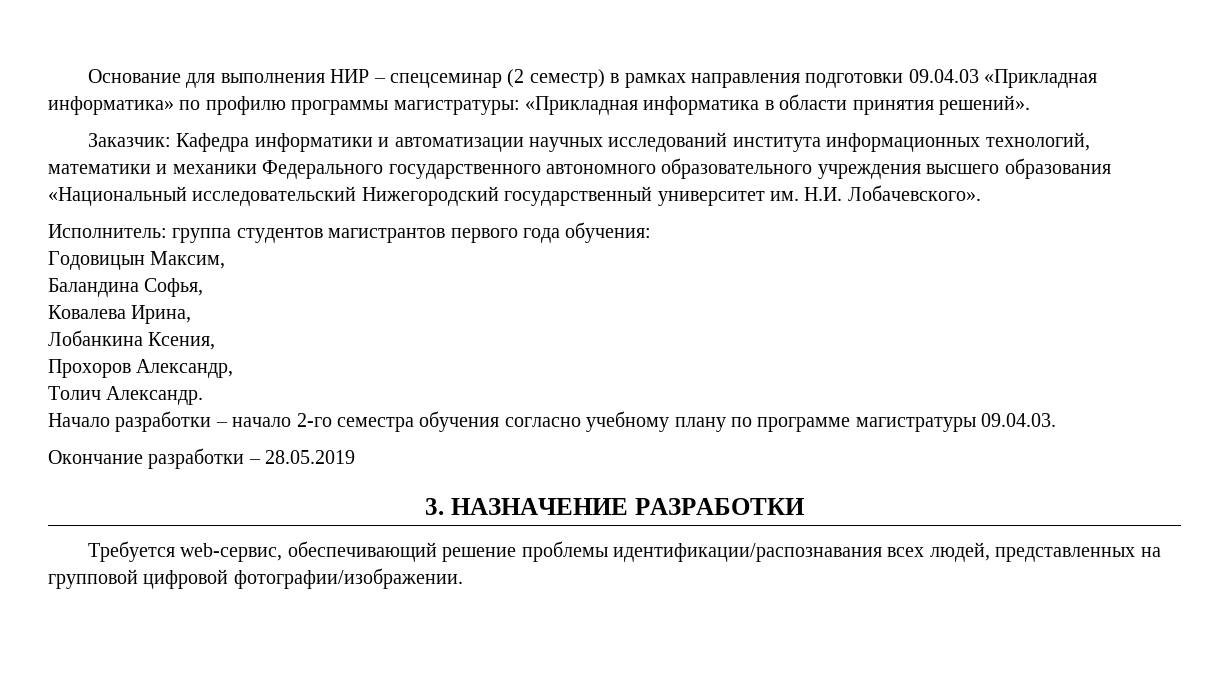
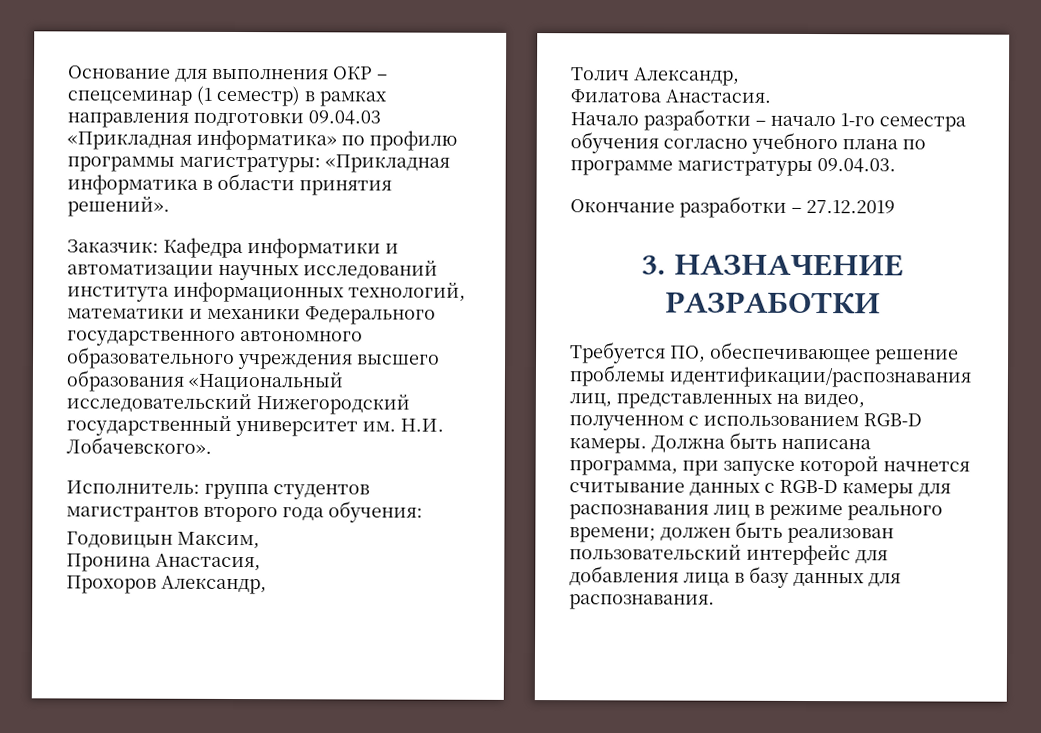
[330,69,370,83] НИР -> [333,66,373,80] ОКР
[507,69,525,88] (2 -> [196,85,212,105] (1
[450,228,518,243] первого -> [203,506,278,523] второго
[48,278,204,297] [48,305,192,324] [48,330,216,350] Баландина Софья, // Ковалева Ирина, // Лобанкина Ксения, -> [66,553,261,572] Пронина Анастасия,
[106,386,204,405] Александр. -> [633,67,740,86] [570,89,771,103] Александр, // Филатова Анастасия.
[296,413,332,427] 2-го -> [840,113,875,127] 1-го
[586,411,726,432] учебному плану -> [751,132,898,155] учебного плана
[265,450,356,464] 28.05.2019 -> [806,199,895,214] 27.12.2019
[180,541,437,562] web-сервис, обеспечивающий -> [670,342,871,363] ПО, обеспечивающее
[887,542,1161,562] [48,568,463,589] всех людей, представленных на групповой цифровой фотографии/изображении. -> [569,393,865,409] [569,413,922,431] [569,432,871,454] [569,455,970,477] [569,479,951,499] [569,503,943,521] [569,521,894,544] [569,544,888,566] [569,566,901,588] [569,594,715,610] лиц, представленных на видео, полученном с использованием RGB-D камеры. Должна быть написана программа, при запуске которой начнется считывание данных с RGB-D камеры для распознавания лиц в режиме реального времени; должен быть реализован пользовательский интерфейс для добавления лица в базу данных для распознавания.

